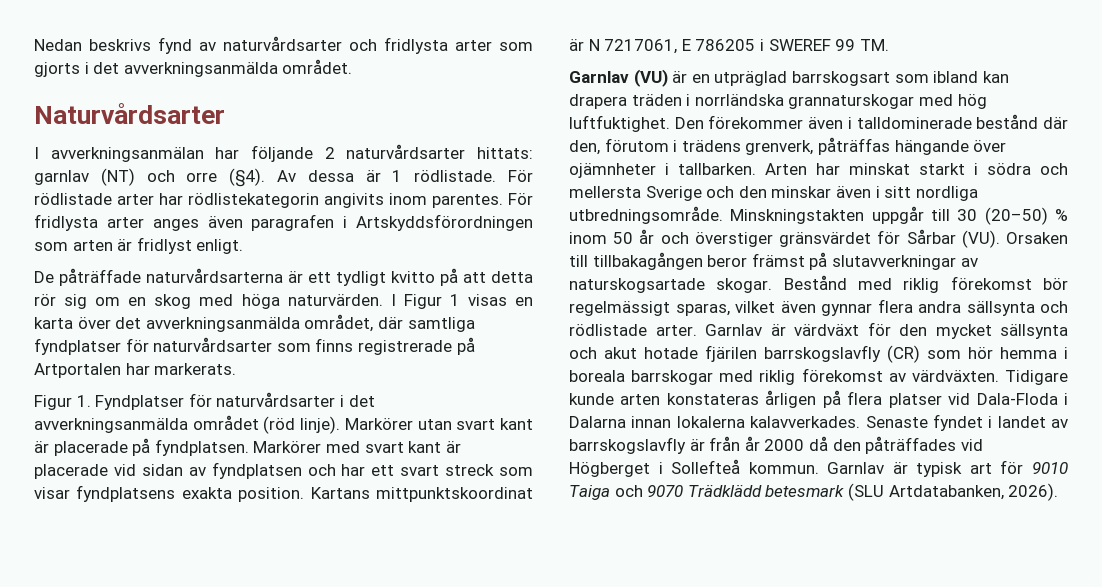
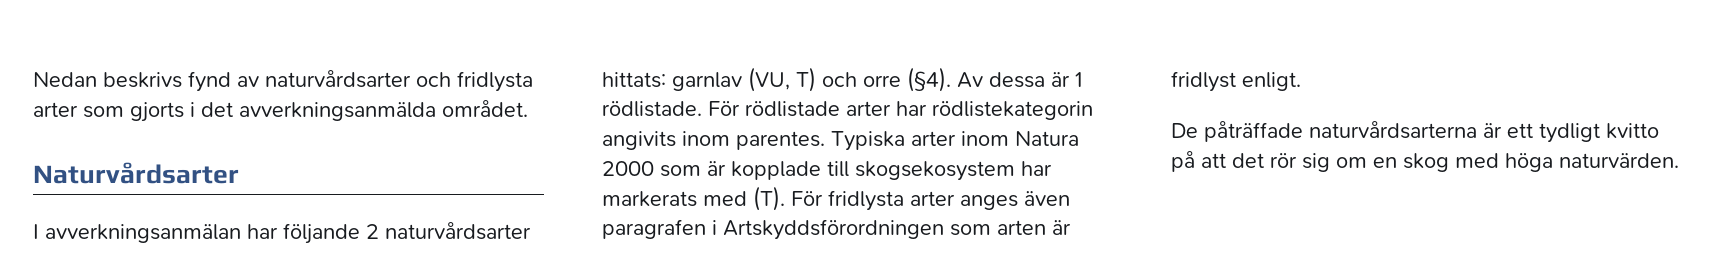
[100,168,135,186] (NT) -> [748,67,816,92] (VU, T)
(503, 201) none -> [831,131,1079,151] [602,161,1052,181] [602,186,785,211] Typiska arter inom Natura 2000 som är kopplade till skogsekosystem har markerats med (T).
[491,271,533,283] detta -> [1232,153,1264,168] det
[390,294,533,309] [34,314,475,332] [34,337,475,355] [34,363,237,378] [34,392,375,410] [34,415,533,434] [34,438,461,456] [34,462,533,479] [34,485,533,502] [569,39,889,54] [569,69,1009,87] [569,94,987,109] [569,114,1068,132] [569,137,1007,155] [569,163,1068,178] [569,186,978,201] [569,206,1068,225] [569,229,1068,248] [569,252,978,270] [569,275,1068,293] [569,299,1068,316] [569,322,1068,339] [569,345,1068,363] [569,368,1068,385] [569,390,1068,408] [569,414,1068,431] [569,436,983,454] [569,459,1068,477] [569,483,1059,501] I Figur 1 visas en karta över det avverkningsanmälda området, där samtliga fyndplatser för naturvårdsarter som finns registrerade på Artportalen har markerats. // Figur 1. Fyndplatser för naturvårdsarter i det avverkningsanmälda området (röd linje). Markörer utan svart kant är placerade på fyndplatsen. Markörer med svart kant är placerade vid sidan av fyndplatsen och har ett svart streck som visar fyndplatsens exakta position. Kartans mittpunktskoordinat är N 7217061, E 786205 i SWEREF 99 TM. // Garnlav (VU) är en utpräglad barrskogsart som ibland kan drapera träden i norrländska grannaturskogar med hög luftfuktighet. Den förekommer även i talldominerade bestånd där den, förutom i trädens grenverk, påträffas hängande över ojämnheter i tallbarken. Arten har minskat starkt i södra och mellersta Sverige och den minskar även i sitt nordliga utbredningsområde. Minskningstakten uppgår till 30 (20–50) % inom 50 år och överstiger gränsvärdet för Sårbar (VU). Orsaken till tillbakagången beror främst på slutavverkningar av naturskogsartade skogar. Bestånd med riklig förekomst bör regelmässigt sparas, vilket även gynnar flera andra sällsynta och rödlistade arter. Garnlav är värdväxt för den mycket sällsynta och akut hotade fjärilen barrskogslavfly (CR) som hör hemma i boreala barrskogar med riklig förekomst av värdväxten. Tidigare kunde arten konstateras årligen på flera platser vid Dala-Floda i Dalarna innan lokalerna kalavverkades. Senaste fyndet i landet av barrskogslavfly är från år 2000 då den påträffades vid Högberget i Sollefteå kommun. Garnlav är typisk art för 9010 Taiga och 9070 Trädklädd betesmark (SLU Artdatabanken, 2026). -> (1679, 160) none

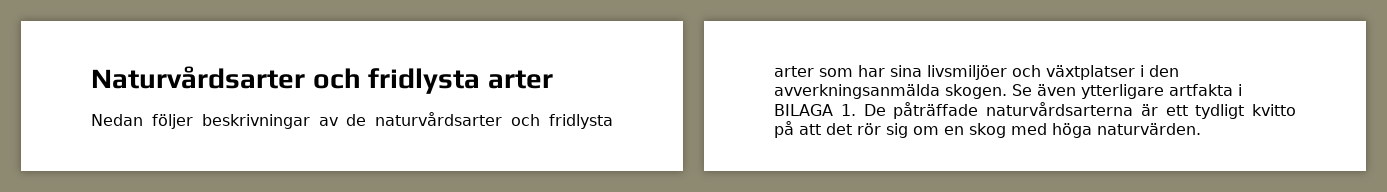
[33,71,259,92] Nedan beskrivs fynd av -> [91,66,553,94] [91,114,367,129] Naturvårdsarter och fridlysta arter // Nedan följer beskrivningar av de
[130,100,528,122] [33,162,239,184] [33,222,531,244] [602,67,1082,92] [602,101,1093,120] [602,131,1079,151] [602,161,1052,181] [602,186,1070,211] [602,219,1071,240] [1171,71,1301,92] gjorts i det avverkningsanmälda området. // Naturvårdsarter // I avverkningsanmälan har följande 2 naturvårdsarter hittats: garnlav (VU, T) och orre (§4). Av dessa är 1 rödlistade. För rödlistade arter har rödlistekategorin angivits inom parentes. Typiska arter inom Natura 2000 som är kopplade till skogsekosystem har markerats med (T). För fridlysta arter anges även paragrafen i Artskyddsförordningen som arten är fridlyst enligt. // -> [858,65,1179,80] [774,84,1242,99] [774,104,856,116] har sina livsmiljöer och växtplatser i den avverkningsanmälda skogen. Se även ytterligare artfakta i BILAGA 1.

